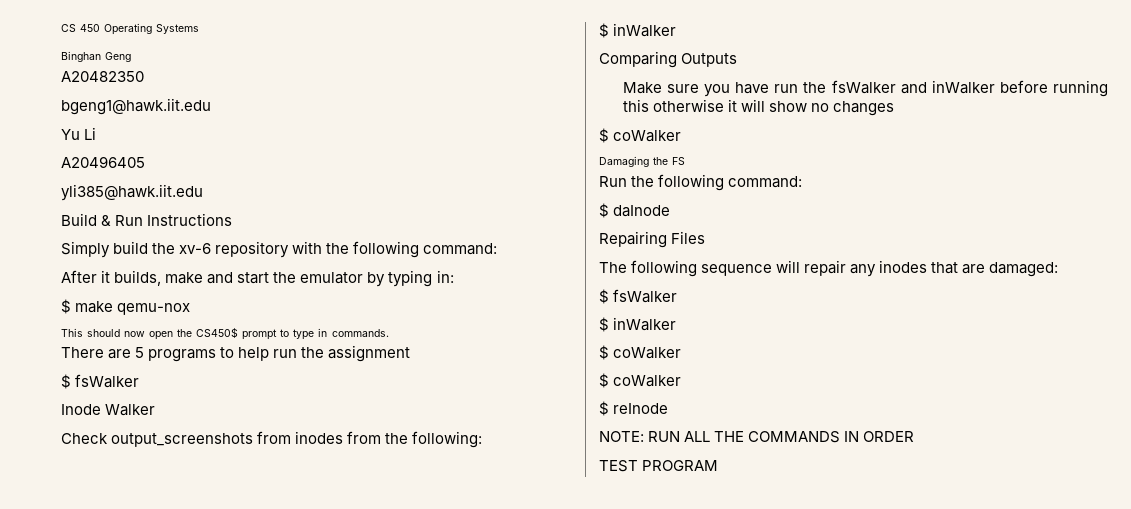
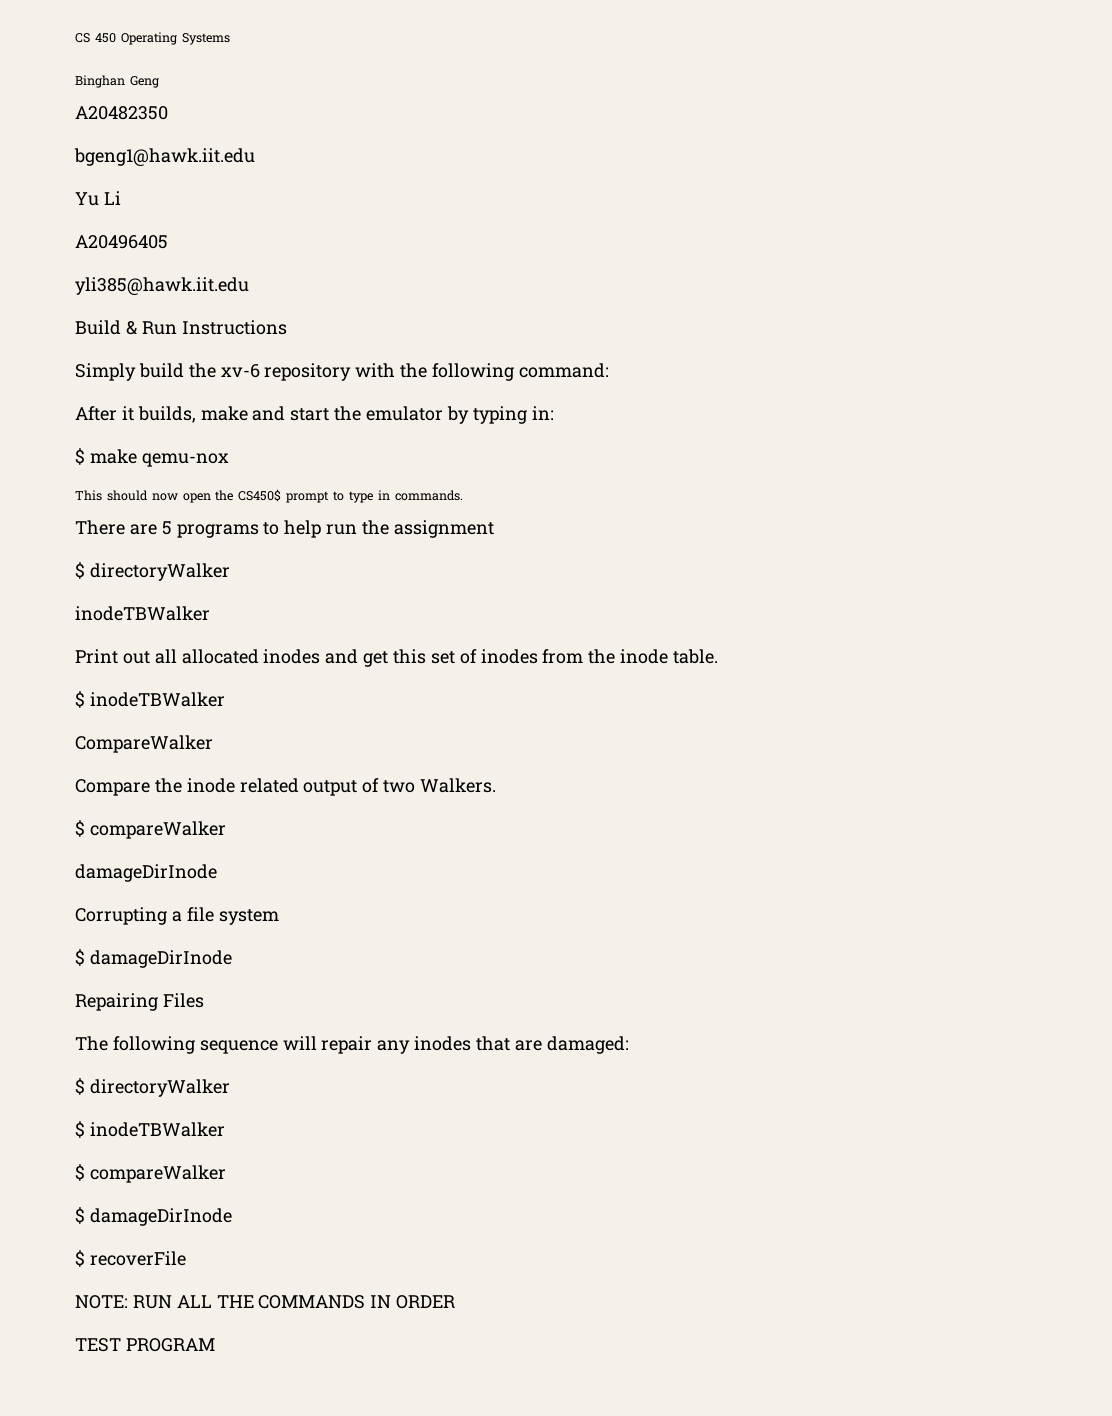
[75,374,140,388] [61,404,156,416] [61,431,292,447] fsWalker // Inode Walker // Check output_screenshots from -> [89,563,230,581] [75,606,210,621] [75,649,477,667] directoryWalker // inodeTBWalker // Print out all allocated inodes and get this set of
[412,431,483,448] [599,23,677,38] [599,51,738,68] [622,80,1108,97] [622,99,895,116] [599,128,682,143] [599,156,686,167] [599,174,803,191] [599,203,671,218] following: // $ inWalker // Comparing Outputs // Make sure you have run the fsWalker and inWalker before running this otherwise it will show no changes // $ coWalker // Damaging the FS // Run the following command: // $ daInode -> [620,649,719,664] [75,691,225,708] [75,735,213,753] [75,778,497,796] [75,820,226,839] [75,864,217,882] [75,907,279,925] [75,949,232,968] inode table. // $ inodeTBWalker // CompareWalker // Compare the inode related output of two Walkers. // $ compareWalker // damageDirInode // Corrupting a file system // $ damageDirInode
[613,289,678,303] [599,317,677,332] [599,345,682,360] [599,373,682,388] [599,401,669,416] fsWalker // $ inWalker // $ coWalker // $ coWalker // $ reInode -> [89,1079,230,1097] [75,1121,225,1138] [75,1164,226,1183] [75,1207,232,1226] [75,1250,186,1267] directoryWalker // $ inodeTBWalker // $ compareWalker // $ damageDirInode // $ recoverFile

